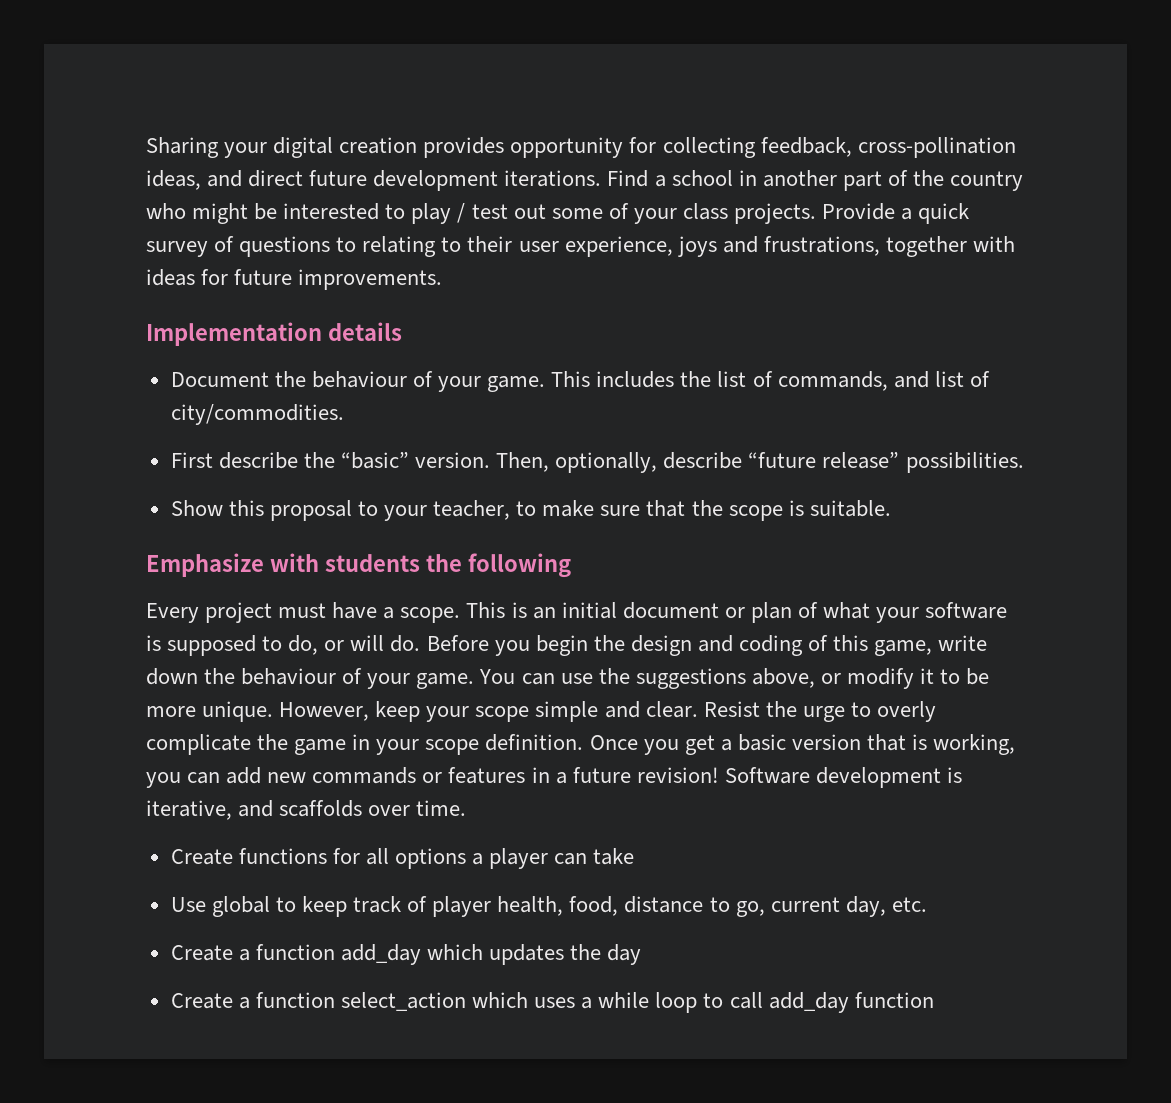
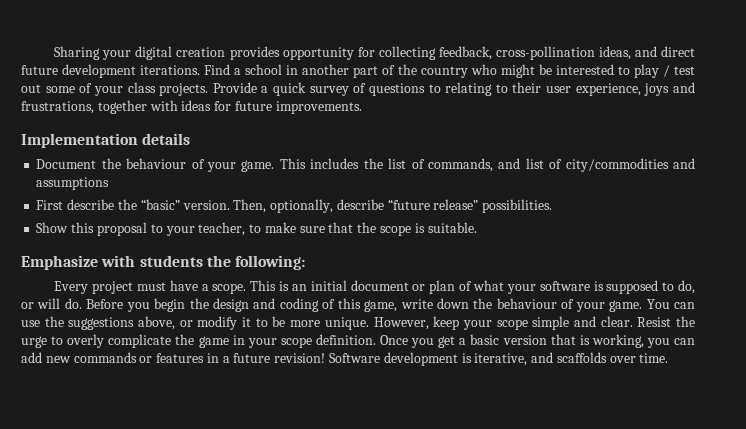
[170,404,344,425] city/commodities. -> [565,158,696,172] [36,177,110,190] city/commodities and assumptions
[467,553,571,578] following -> [235,255,306,270] following:
[170,848,635,869] [170,896,927,917] [170,944,642,965] [170,992,934,1013] // Create functions for all options a player can take // Use global to keep track of player health, food, distance to go, current day, etc. // Create a function add_day which updates the day // Create a function select_action which uses a while loop to call add_day function -> (669, 358) none

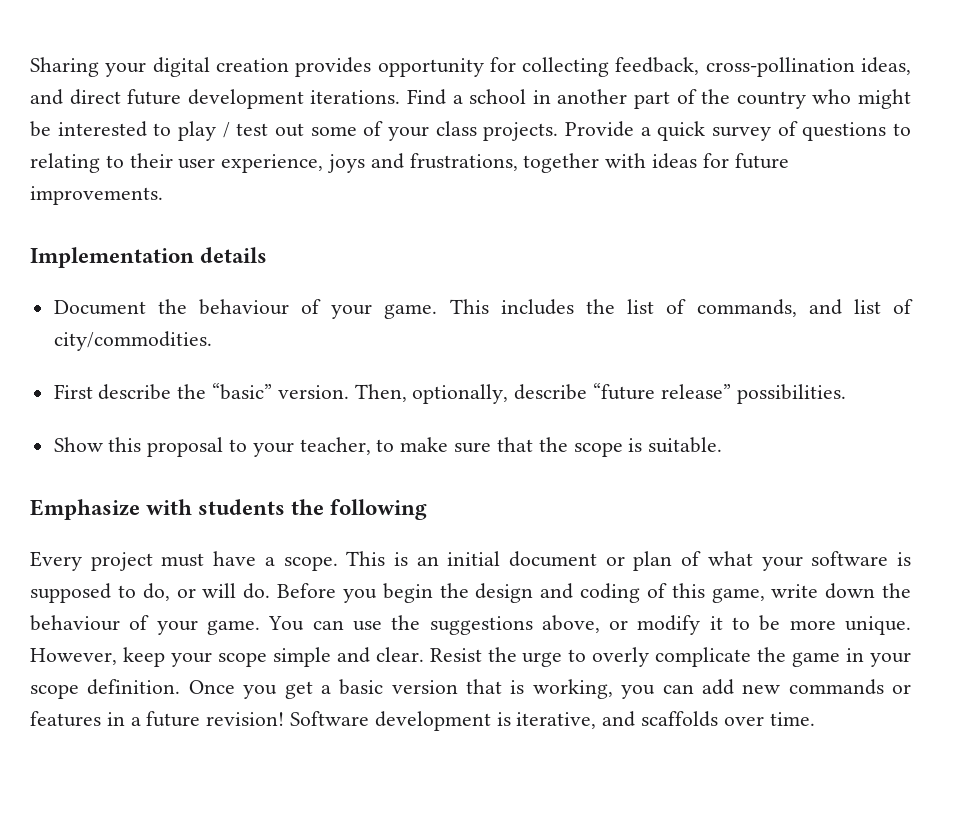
[565,158,696,172] [36,177,110,190] city/commodities and assumptions -> [53,331,212,351] city/commodities.
[235,255,306,270] following: -> [330,499,428,520] following

